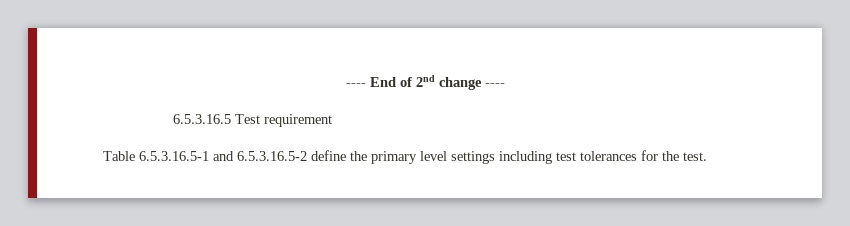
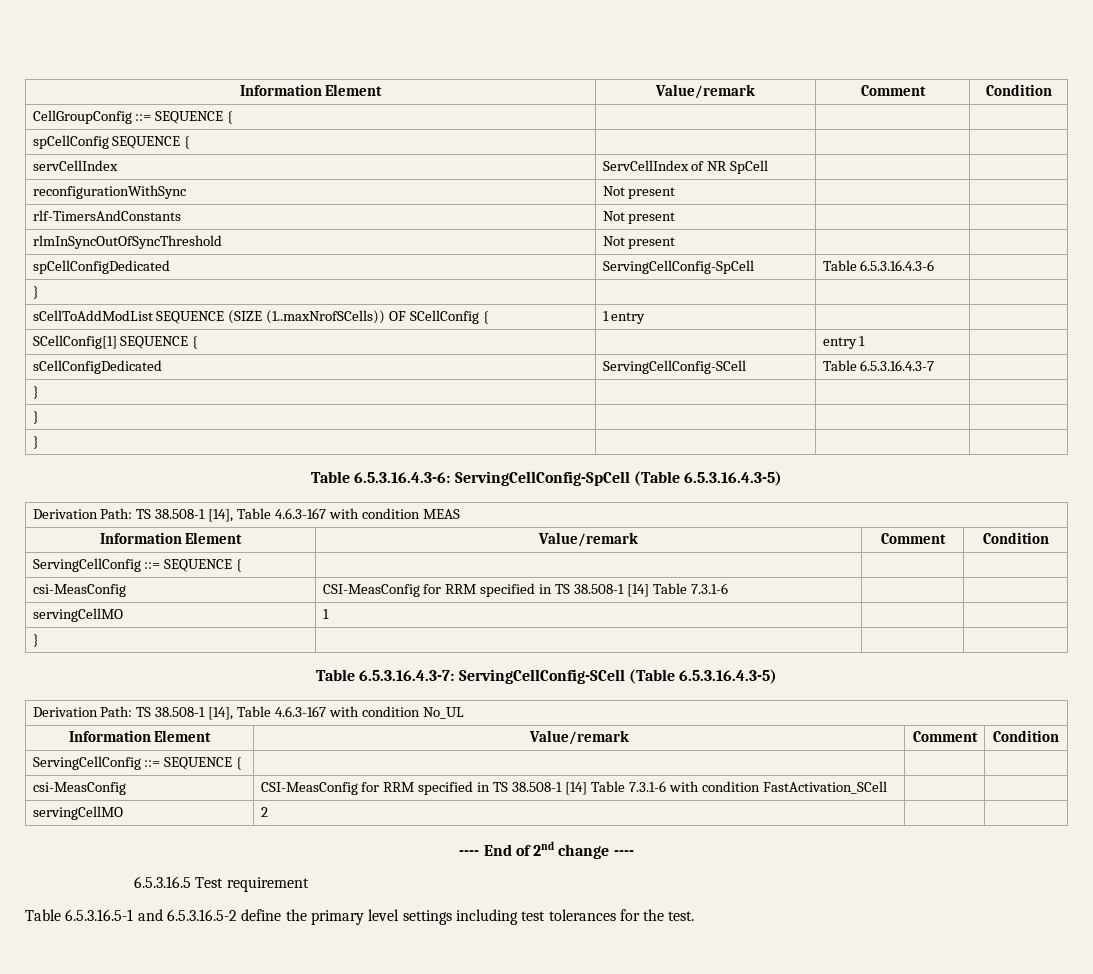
(345, 85) none -> [239,84,383,96] [655,84,755,99] [860,85,926,96] [985,84,1052,96] [32,110,234,124] [32,135,191,149] [32,160,118,171] [602,160,769,174] [32,185,186,199] [602,186,676,199] [32,210,181,221] [602,211,676,224] [32,235,222,249] [602,236,676,249] [32,260,170,274] [602,260,754,274] [822,260,935,271] [32,286,39,299] [32,310,490,324] [602,311,646,324] [32,335,199,349] [822,336,866,349] [32,360,162,374] [602,360,746,374] [822,360,935,371] [32,386,39,399] [32,411,39,424] [32,436,39,449] [310,471,783,486] [32,508,460,522] [99,532,243,544] [538,532,638,547] [880,533,946,544] [982,532,1049,544] [32,558,243,572] [32,584,126,597] [322,583,728,597] [32,608,123,622] [322,609,329,619] [32,634,39,647] [315,669,778,684] [32,706,464,720] [68,730,212,742] [528,730,629,745] [912,731,978,742] [993,730,1059,742] [32,756,243,770] [32,782,126,795] [260,781,887,795] [32,806,123,820] [260,807,268,817] Information Element | Value/remark | Comment | Condition // CellGroupConfig ::= SEQUENCE { | | | // spCellConfig SEQUENCE { | | | // servCellIndex | ServCellIndex of NR SpCell | | // reconfigurationWithSync | Not present | | // rlf-TimersAndConstants | Not present | | // rlmInSyncOutOfSyncThreshold | Not present | | // spCellConfigDedicated | ServingCellConfig-SpCell | Table 6.5.3.16.4.3-6 | // } | | | // sCellToAddModList SEQUENCE (SIZE (1..maxNrofSCells)) OF SCellConfig { | 1 entry | | // SCellConfig[1] SEQUENCE { | | entry 1 | // sCellConfigDedicated | ServingCellConfig-SCell | Table 6.5.3.16.4.3-7 | // } | | | // } | | | // } | | | // Table 6.5.3.16.4.3-6: ServingCellConfig-SpCell (Table 6.5.3.16.4.3-5) // Derivation Path: TS 38.508-1 [14], Table 4.6.3-167 with condition MEAS // Information Element | Value/remark | Comment | Condition // ServingCellConfig ::= SEQUENCE { | | | // csi-MeasConfig | CSI-MeasConfig for RRM specified in TS 38.508-1 [14] Table 7.3.1-6 | | // servingCellMO | 1 | | // } | | | // Table 6.5.3.16.4.3-7: ServingCellConfig-SCell (Table 6.5.3.16.4.3-5) // Derivation Path: TS 38.508-1 [14], Table 4.6.3-167 with condition No_UL // Information Element | Value/remark | Comment | Condition // ServingCellConfig ::= SEQUENCE { | | | // csi-MeasConfig | CSI-MeasConfig for RRM specified in TS 38.508-1 [14] Table 7.3.1-6 with condition FastActivation_SCell | | // servingCellMO | 2 | | //

